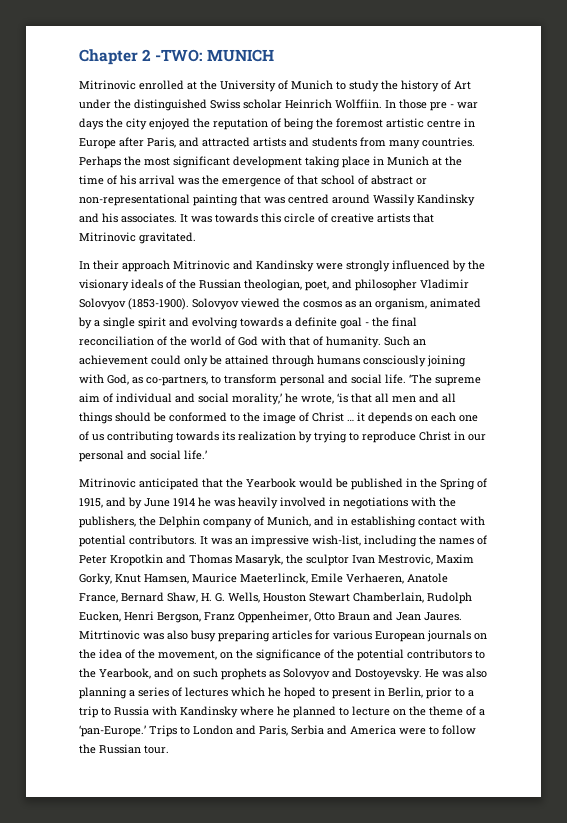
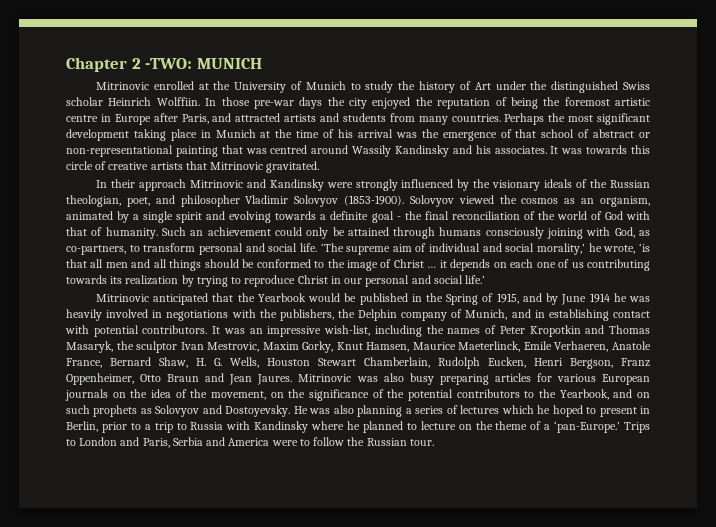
[430,102,478,111] pre - war -> [253,100,294,109] pre-war
[79,630,140,640] Mitrtinovic -> [298,374,352,382] Mitrinovic

